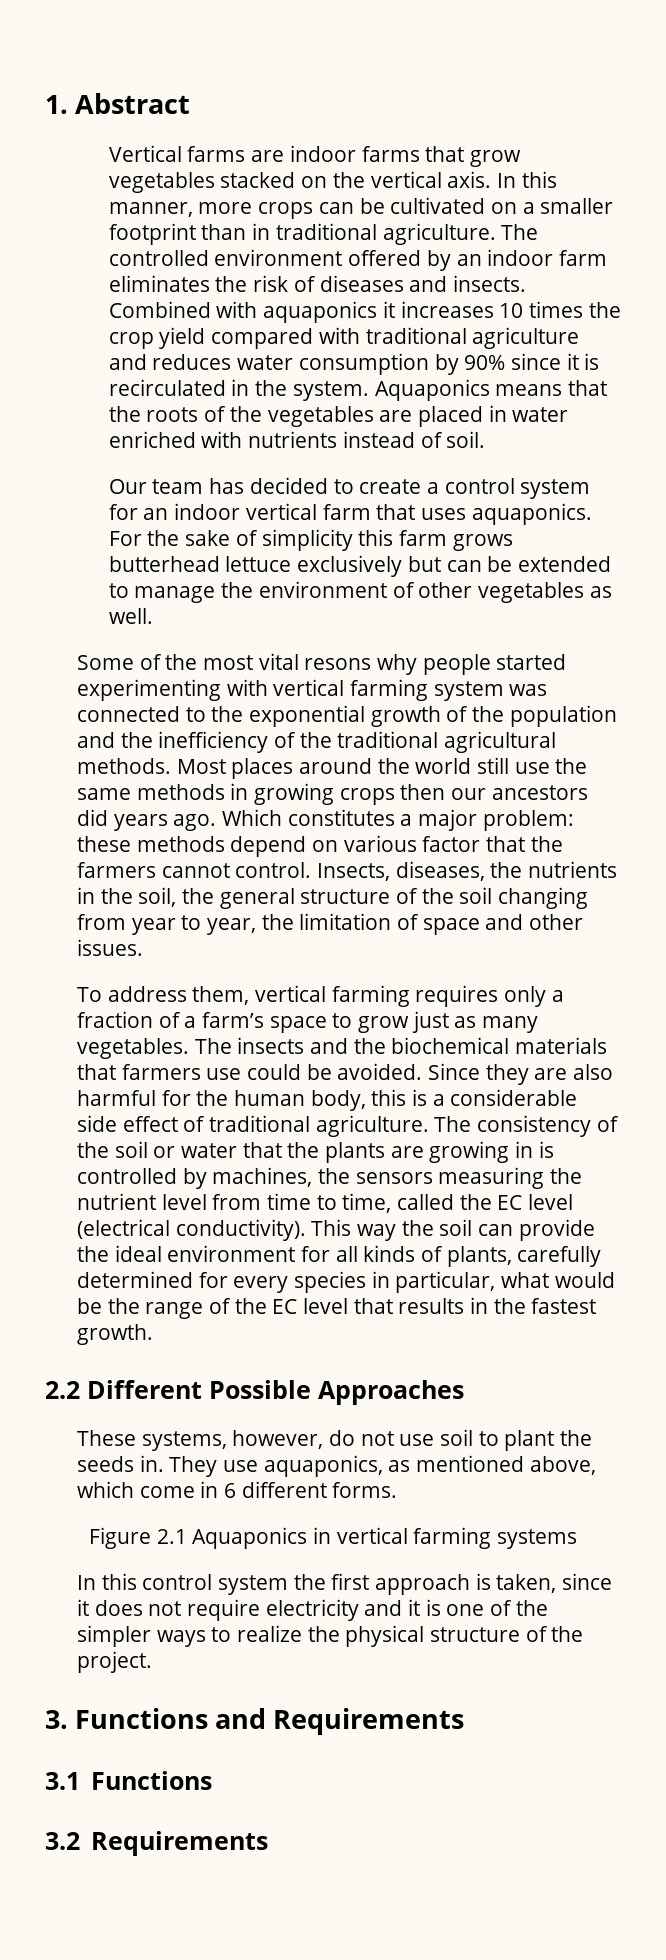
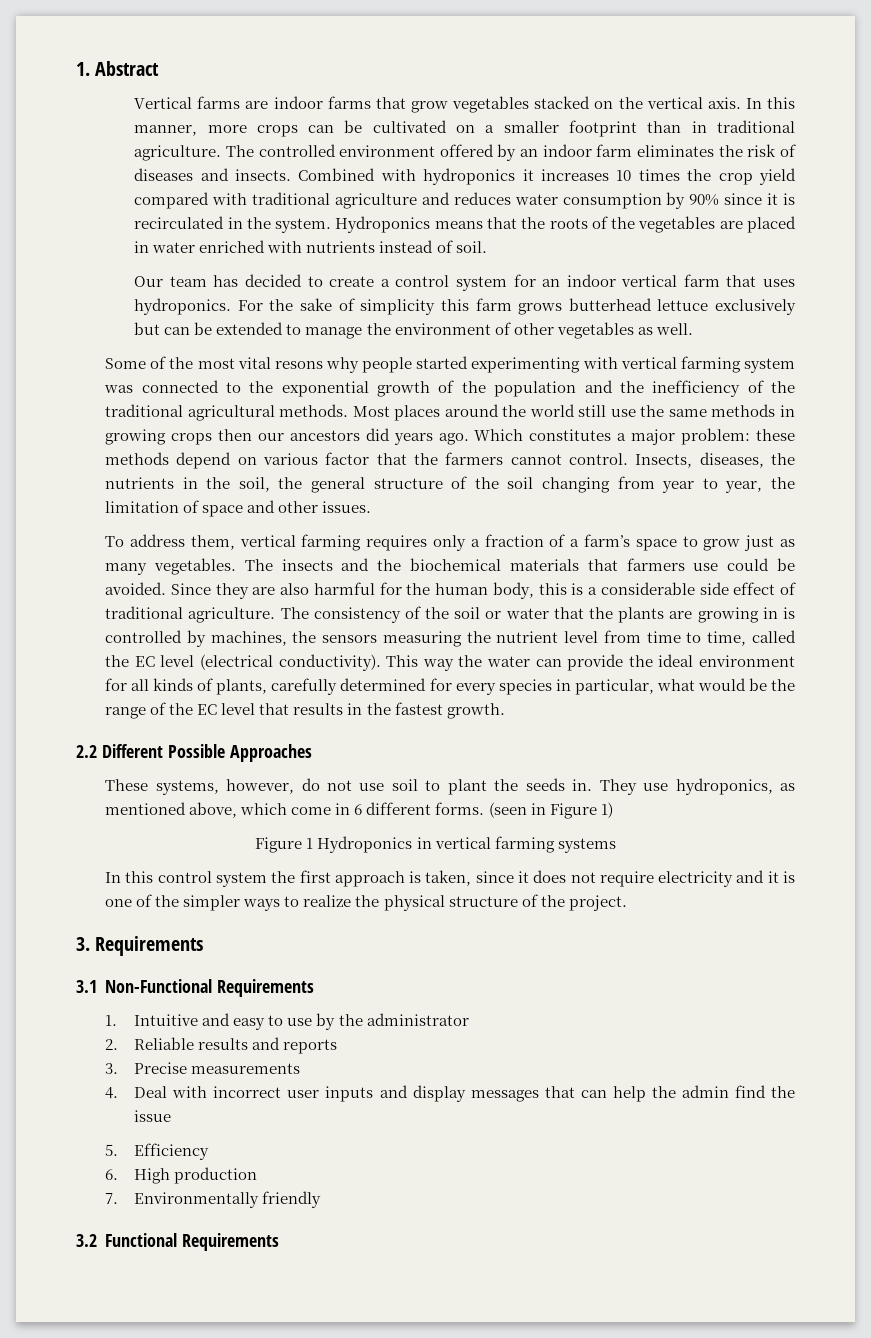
[263,301,378,323] aquaponics -> [423,168,516,185] hydroponics
[374,379,490,401] Aquaponics -> [335,216,431,233] Hydroponics
[471,503,592,525] aquaponics. -> [134,298,232,315] hydroponics.
[439,1219,473,1236] soil -> [486,656,530,667] water
[263,1455,383,1477] aquaponics, -> [675,778,773,795] hydroponics,
[88,1527,308,1549] // Figure 2.1 Aquaponics -> [488,802,613,819] [255,836,413,853] (seen in Figure 1) // Figure 1 Hydroponics
[75,1708,267,1729] Functions and -> (90, 944) none
[90,1771,212,1790] [45,1832,80,1850] Functions // 3.2 -> [105,979,314,997] [105,1013,469,1030] [105,1037,338,1054] [105,1062,301,1074] [105,1085,795,1102] [134,1110,172,1122] [105,1143,210,1160] [105,1167,258,1184] [105,1191,322,1208] [76,1233,178,1247] Non-Functional Requirements // 1. Intuitive and easy to use by the administrator // 2. Reliable results and reports // 3. Precise measurements // 4. Deal with incorrect user inputs and display messages that can help the admin find the issue // 5. Efficiency // 6. High production // 7. Environmentally friendly // 3.2 Functional

